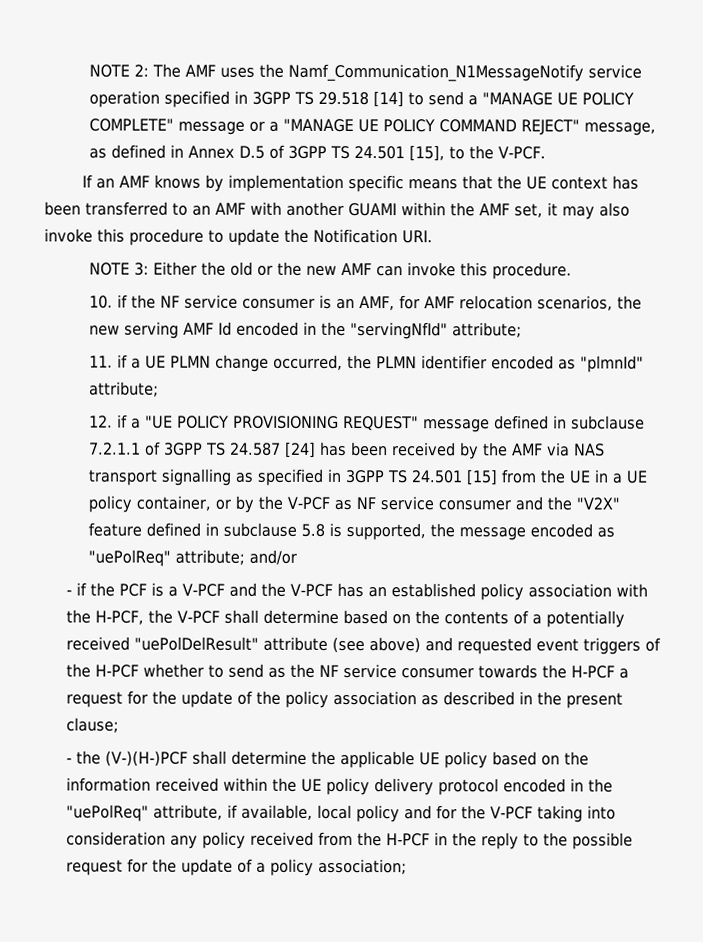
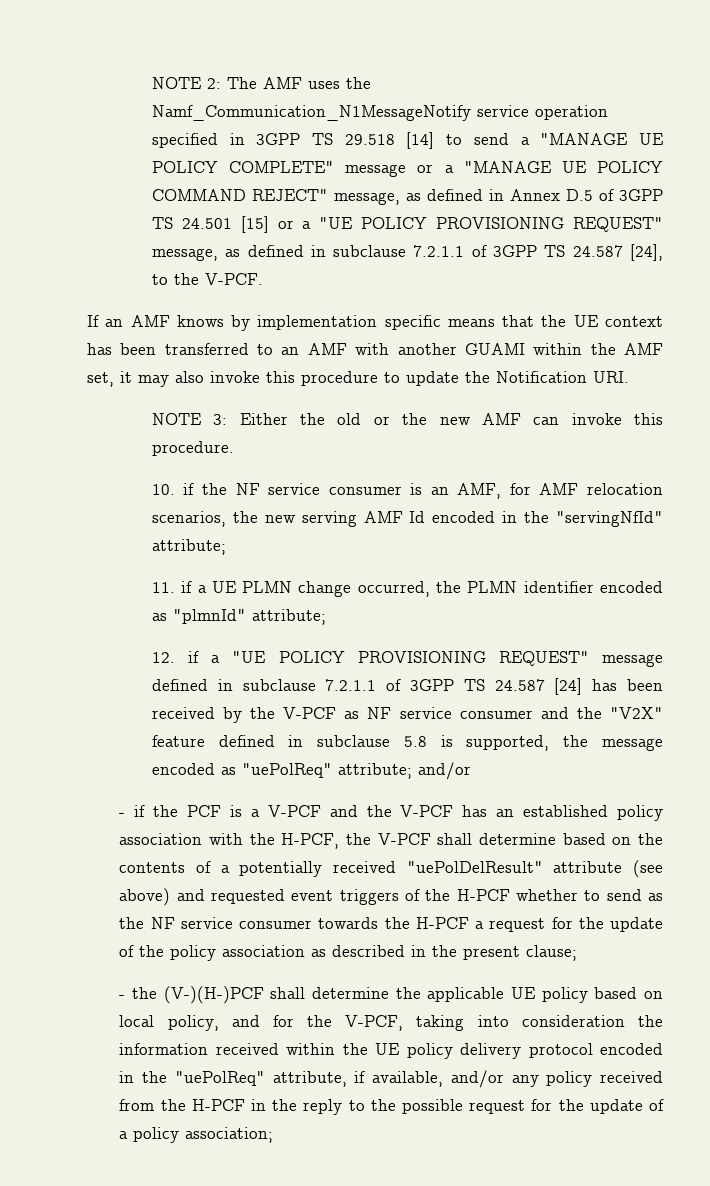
[409,145,446,162] [15], -> [240,216,663,233] [151,244,663,261] [15] or a "UE POLICY PROVISIONING REQUEST" message, as defined in subclause 7.2.1.1 of 3GPP TS 24.587 [24],
[512,442,606,457] [88,468,649,486] [88,495,284,513] AMF via NAS transport signalling as specified in 3GPP TS 24.501 [15] from the UE in a UE policy container, or by the -> (276, 713) none
(560, 760) none -> [119,1015,625,1031] local policy, and for the V-PCF, taking into consideration
[316,804,616,823] [65,831,166,846] local policy and for the V-PCF taking into consideration -> [450,1070,504,1088] and/or

